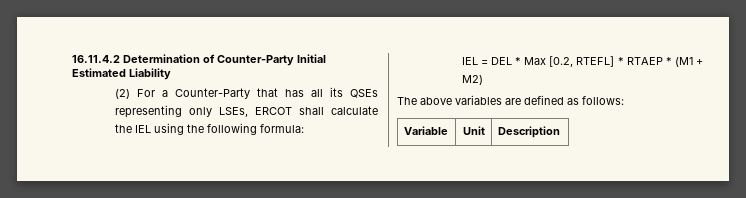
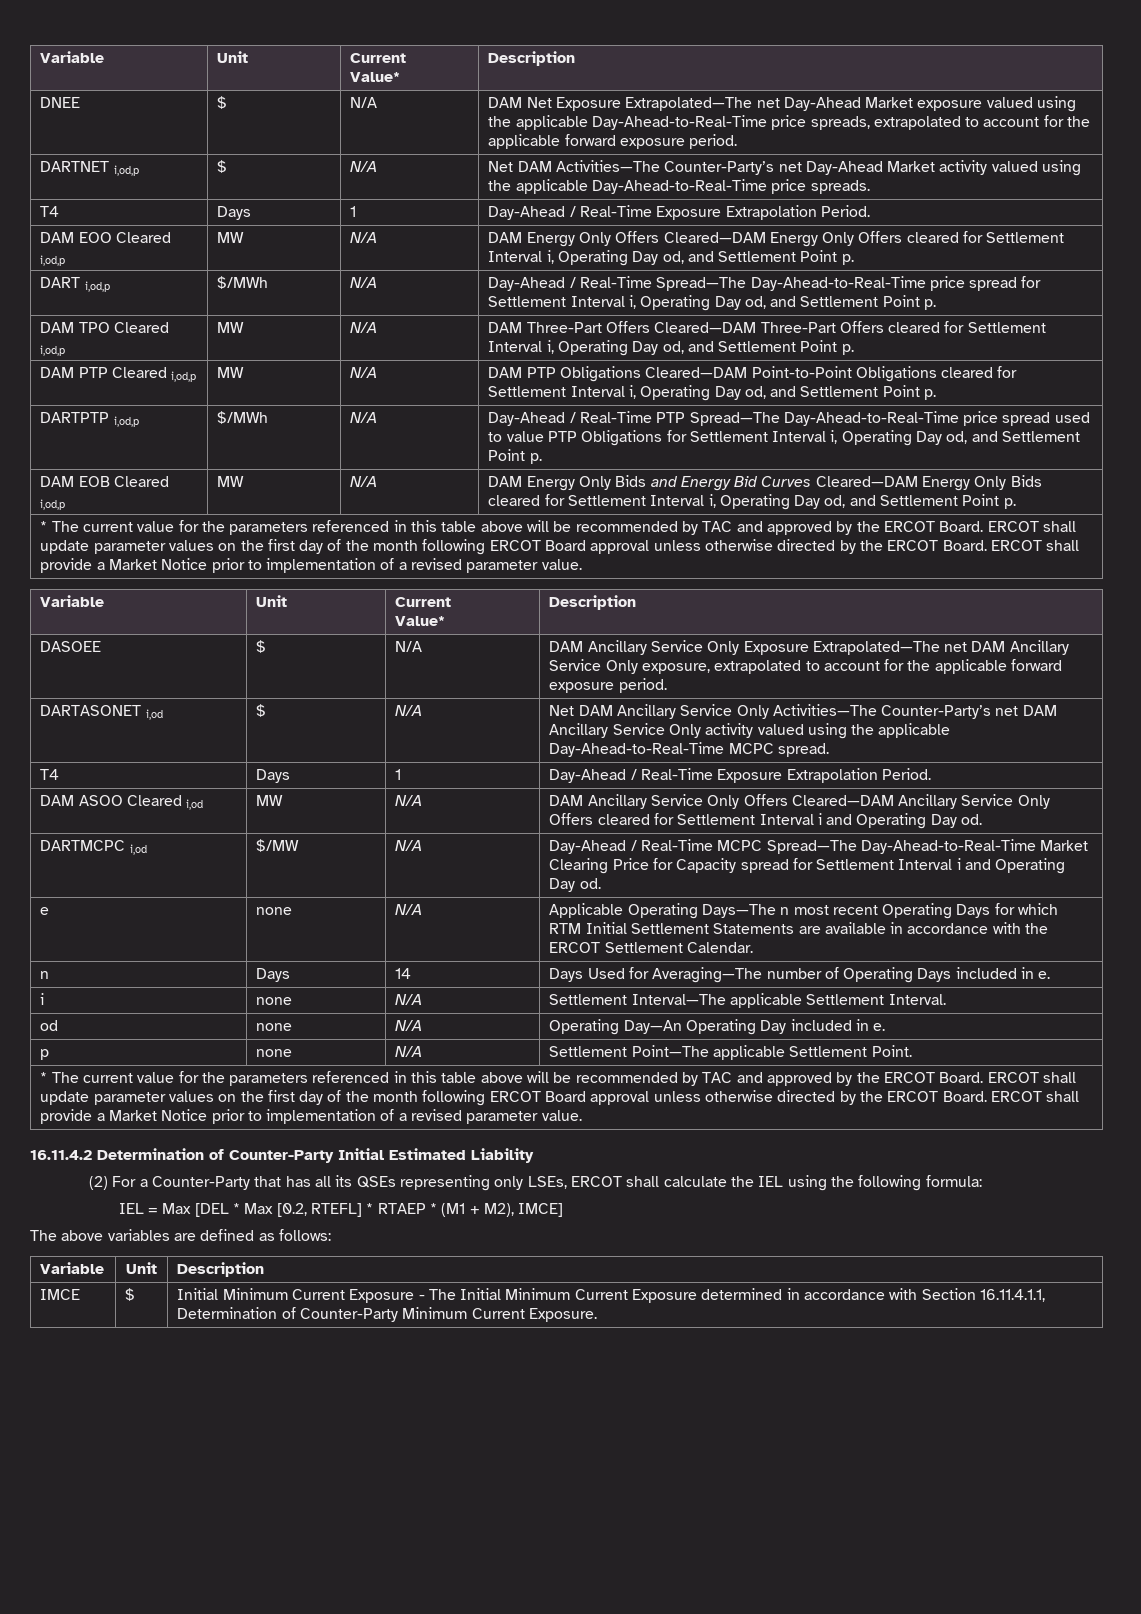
(72, 59) none -> [40,51,105,63] [217,51,249,63] [350,53,407,63] [350,72,401,82] [488,51,576,66] [40,97,81,108] [217,96,228,109] [350,97,378,108] [488,96,1077,112] [488,115,1091,130] [488,134,738,149] [40,161,139,176] [217,160,228,173] [350,161,378,172] [488,160,1082,176] [488,179,870,194] [40,206,60,217] [217,206,252,220] [350,206,357,217] [488,205,870,220] [40,232,171,243] [40,255,66,266] [217,232,245,243] [350,232,378,243] [488,231,1065,247] [488,250,854,266] [40,277,110,292] [217,276,269,289] [350,277,378,288] [488,276,1042,291] [488,295,937,311] [40,322,169,333] [40,345,66,356] [217,322,245,333] [350,322,378,333] [488,321,1046,333] [488,340,854,356] [40,367,197,382] [217,367,245,378] [350,367,378,378] [488,366,1018,382] [488,385,937,401] [40,412,139,427] [217,411,269,424] [350,412,378,423] [488,411,1090,426] [488,430,1081,446] [488,449,542,464] [40,476,169,487] [40,499,66,510] [217,476,245,487] [350,476,378,487] [488,475,1042,491] [488,494,1016,510] [40,520,1076,535] [40,539,1080,555] [40,558,582,573] [40,595,105,607] [256,595,288,607] [395,597,452,607] [395,616,446,626] [549,595,637,610] [40,641,102,652] [256,640,267,653] [395,641,423,652] [549,640,1069,655] [549,659,1063,674] [549,678,667,693] [40,705,163,720] [256,704,267,717] [395,705,423,716] [549,704,1057,719] [549,723,951,739] [549,742,829,757] [40,769,60,780] [256,769,291,783] [395,769,402,780] [549,768,931,783] [40,795,204,810] [256,795,284,806] [395,795,423,806] [549,794,1050,809] [549,813,983,829] [40,840,147,855] [256,839,300,852] [395,840,423,851] [549,839,1089,854] [549,858,1066,874] [549,878,601,892] [40,907,50,915] [256,907,293,915] [395,904,423,915] [549,903,1059,919] [549,922,1049,934] [549,942,753,953] [40,971,50,979] [256,968,291,982] [395,968,412,979] [549,967,1051,983] [40,993,45,1005] [256,997,293,1005] [395,994,423,1005] [549,993,946,1008] [40,1020,59,1031] [256,1023,293,1031] [395,1020,423,1031] [549,1019,886,1035] [40,1049,50,1060] [256,1049,293,1057] [395,1046,423,1057] [549,1045,912,1060] [40,1071,1076,1086] [40,1090,1080,1106] [40,1109,582,1124] Variable | Unit | Current // Value* | Description // DNEE | $ | N/A | DAM Net Exposure Extrapolated—The net Day-Ahead Market exposure valued using the applicable Day-Ahead-to-Real-Time price spreads, extrapolated to account for the applicable forward exposure period. // DARTNET i,od,p | $ | N/A | Net DAM Activities—The Counter-Party’s net Day-Ahead Market activity valued using the applicable Day-Ahead-to-Real-Time price spreads. // T4 | Days | 1 | Day-Ahead / Real-Time Exposure Extrapolation Period. // DAM EOO Cleared i,od,p | MW | N/A | DAM Energy Only Offers Cleared—DAM Energy Only Offers cleared for Settlement Interval i, Operating Day od, and Settlement Point p. // DART i,od,p | $/MWh | N/A | Day-Ahead / Real-Time Spread—The Day-Ahead-to-Real-Time price spread for Settlement Interval i, Operating Day od, and Settlement Point p. // DAM TPO Cleared i,od,p | MW | N/A | DAM Three-Part Offers Cleared—DAM Three-Part Offers cleared for Settlement Interval i, Operating Day od, and Settlement Point p. // DAM PTP Cleared i,od,p | MW | N/A | DAM PTP Obligations Cleared—DAM Point-to-Point Obligations cleared for Settlement Interval i, Operating Day od, and Settlement Point p. // DARTPTP i,od,p | $/MWh | N/A | Day-Ahead / Real-Time PTP Spread—The Day-Ahead-to-Real-Time price spread used to value PTP Obligations for Settlement Interval i, Operating Day od, and Settlement Point p. // DAM EOB Cleared i,od,p | MW | N/A | DAM Energy Only Bids and Energy Bid Curves Cleared—DAM Energy Only Bids cleared for Settlement Interval i, Operating Day od, and Settlement Point p. // * The current value for the parameters referenced in this table above will be recommended by TAC and approved by the ERCOT Board. ERCOT shall update parameter values on the first day of the month following ERCOT Board approval unless otherwise directed by the ERCOT Board. ERCOT shall provide a Market Notice prior to implementation of a revised parameter value. // Variable | Unit | Current // Value* | Description // DASOEE | $ | N/A | DAM Ancillary Service Only Exposure Extrapolated—The net DAM Ancillary Service Only exposure, extrapolated to account for the applicable forward exposure period. // DARTASONET i,od | $ | N/A | Net DAM Ancillary Service Only Activities—The Counter-Party’s net DAM Ancillary Service Only activity valued using the applicable Day-Ahead-to-Real-Time MCPC spread. // T4 | Days | 1 | Day-Ahead / Real-Time Exposure Extrapolation Period. // DAM ASOO Cleared i,od | MW | N/A | DAM Ancillary Service Only Offers Cleared—DAM Ancillary Service Only Offers cleared for Settlement Interval i and Operating Day od. // DARTMCPC i,od | $/MW | N/A | Day-Ahead / Real-Time MCPC Spread—The Day-Ahead-to-Real-Time Market Clearing Price for Capacity spread for Settlement Interval i and Operating Day od. // e | none | N/A | Applicable Operating Days—The n most recent Operating Days for which RTM Initial Settlement Statements are available in accordance with the ERCOT Settlement Calendar. // n | Days | 14 | Days Used for Averaging—The number of Operating Days included in e. // i | none | N/A | Settlement Interval—The applicable Settlement Interval. // od | none | N/A | Operating Day—An Operating Day included in e. // p | none | N/A | Settlement Point—The applicable Settlement Point. // * The current value for the parameters referenced in this table above will be recommended by TAC and approved by the ERCOT Board. ERCOT shall update parameter values on the first day of the month following ERCOT Board approval unless otherwise directed by the ERCOT Board. ERCOT shall provide a Market Notice prior to implementation of a revised parameter value. //
[490,57,512,65] DEL -> [162,1203,229,1217] Max [DEL
[461,75,483,85] M2) -> [483,1203,564,1217] M2), IMCE]
(560, 132) none -> [40,1289,81,1300] [125,1288,136,1301] [177,1288,1046,1303] [177,1307,597,1322] // IMCE | $ | Initial Minimum Current Exposure - The Initial Minimum Current Exposure determined in accordance with Section 16.11.4.1.1, Determination of Counter-Party Minimum Current Exposure.

